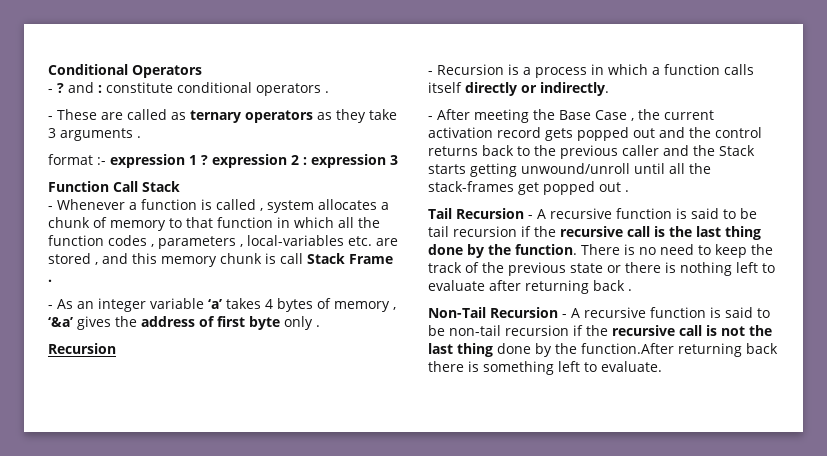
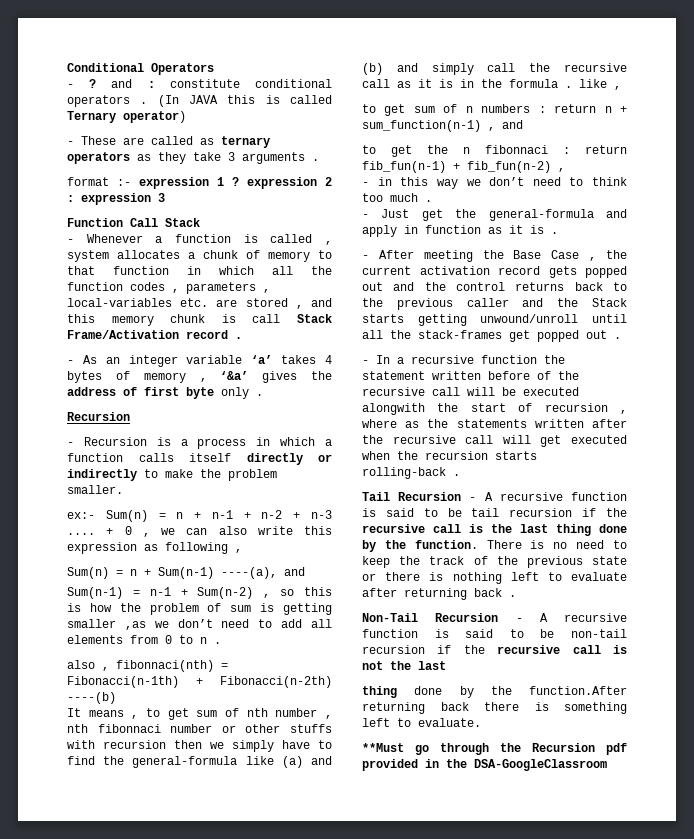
(329, 92) none -> [157,95,332,107] [67,111,186,123] (In JAVA this is called Ternary operator)
[349,254,393,264] Frame -> [67,330,228,339] Frame/Activation record
[540,82,609,96] indirectly. -> [67,469,277,481] [67,485,123,494] [67,510,332,522] [67,526,332,537] [67,542,242,554] [67,567,305,579] [67,587,332,599] [67,603,332,615] [67,619,332,630] [67,635,221,644] [67,660,228,672] [67,676,332,688] [67,692,116,704] [67,708,332,720] [67,724,332,733] [67,740,332,752] [67,756,332,768] [362,63,627,75] [362,79,621,90] [362,104,627,116] [362,120,523,132] [362,145,627,157] [362,161,565,173] [362,177,627,189] [362,193,432,202] [362,209,627,221] [362,225,558,237] indirectly to make the problem smaller. // ex:- Sum(n) = n + n-1 + n-2 + n-3 .... + 0 , we can also write this expression as following , // Sum(n) = n + Sum(n-1) ----(a), and // Sum(n-1) = n-1 + Sum(n-2) , so this is how the problem of sum is getting smaller ,as we don’t need to add all elements from 0 to n . // also , fibonnaci(nth) = Fibonacci(n-1th) + Fibonacci(n-2th) ----(b) // It means , to get sum of nth number , nth fibonnaci number or other stuffs with recursion then we simply have to find the general-formula like (a) and (b) and simply call the recursive call as it is in the formula . like , // to get sum of n numbers : return n + sum_function(n-1) , and // to get the n fibonnaci : return fib_fun(n-1) + fib_fun(n-2) , // - in this way we don’t need to think too much . // - Just get the general-formula and apply in function as it is .
(629, 191) none -> [362,355,565,364] [362,371,579,380] [362,387,579,396] [362,403,627,415] [362,419,627,428] [362,435,627,447] [362,451,537,460] [362,467,460,479] // - In a recursive function the statement written before of the recursive call will be executed alongwith the start of recursion , where as the statements written after the recursive call will get executed when the recursion starts rolling-back .
(453, 348) none -> (446, 665) //
(662, 366) none -> [362,743,627,755] [362,759,607,771] // **Must go through the Recursion pdf provided in the DSA-GoogleClassroom

